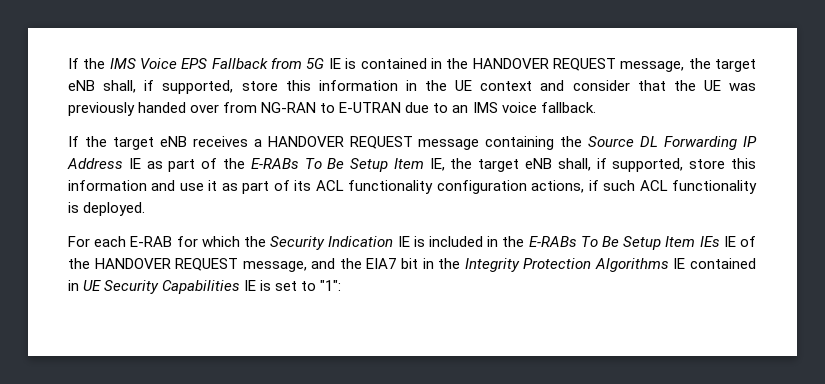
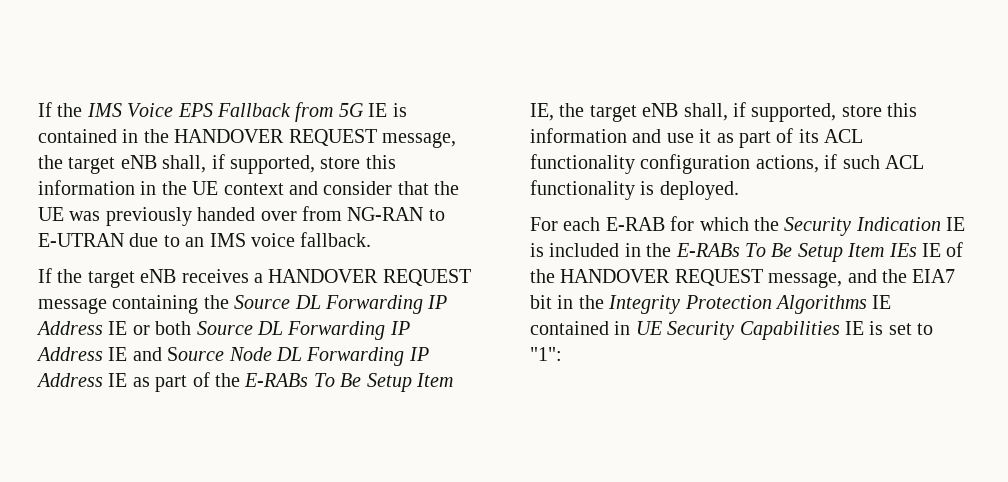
(141, 163) none -> [132,321,410,340] [36,347,429,366] [36,373,128,387] or both Source DL Forwarding IP Address IE and Source Node DL Forwarding IP Address IE

